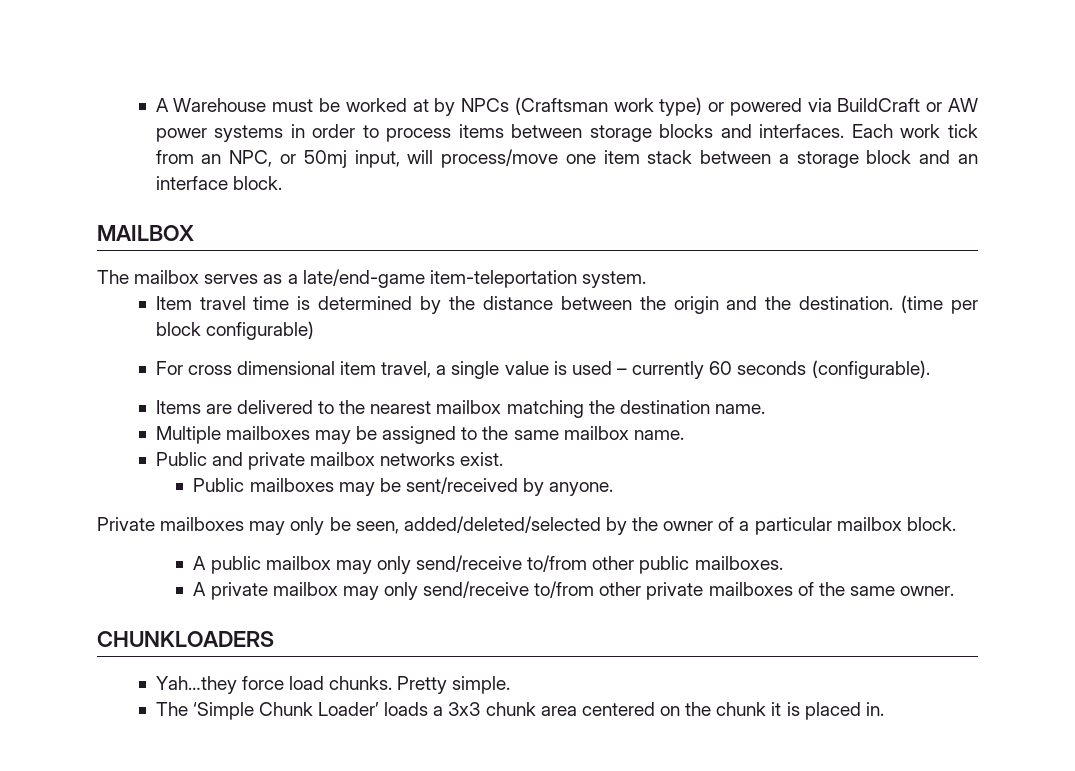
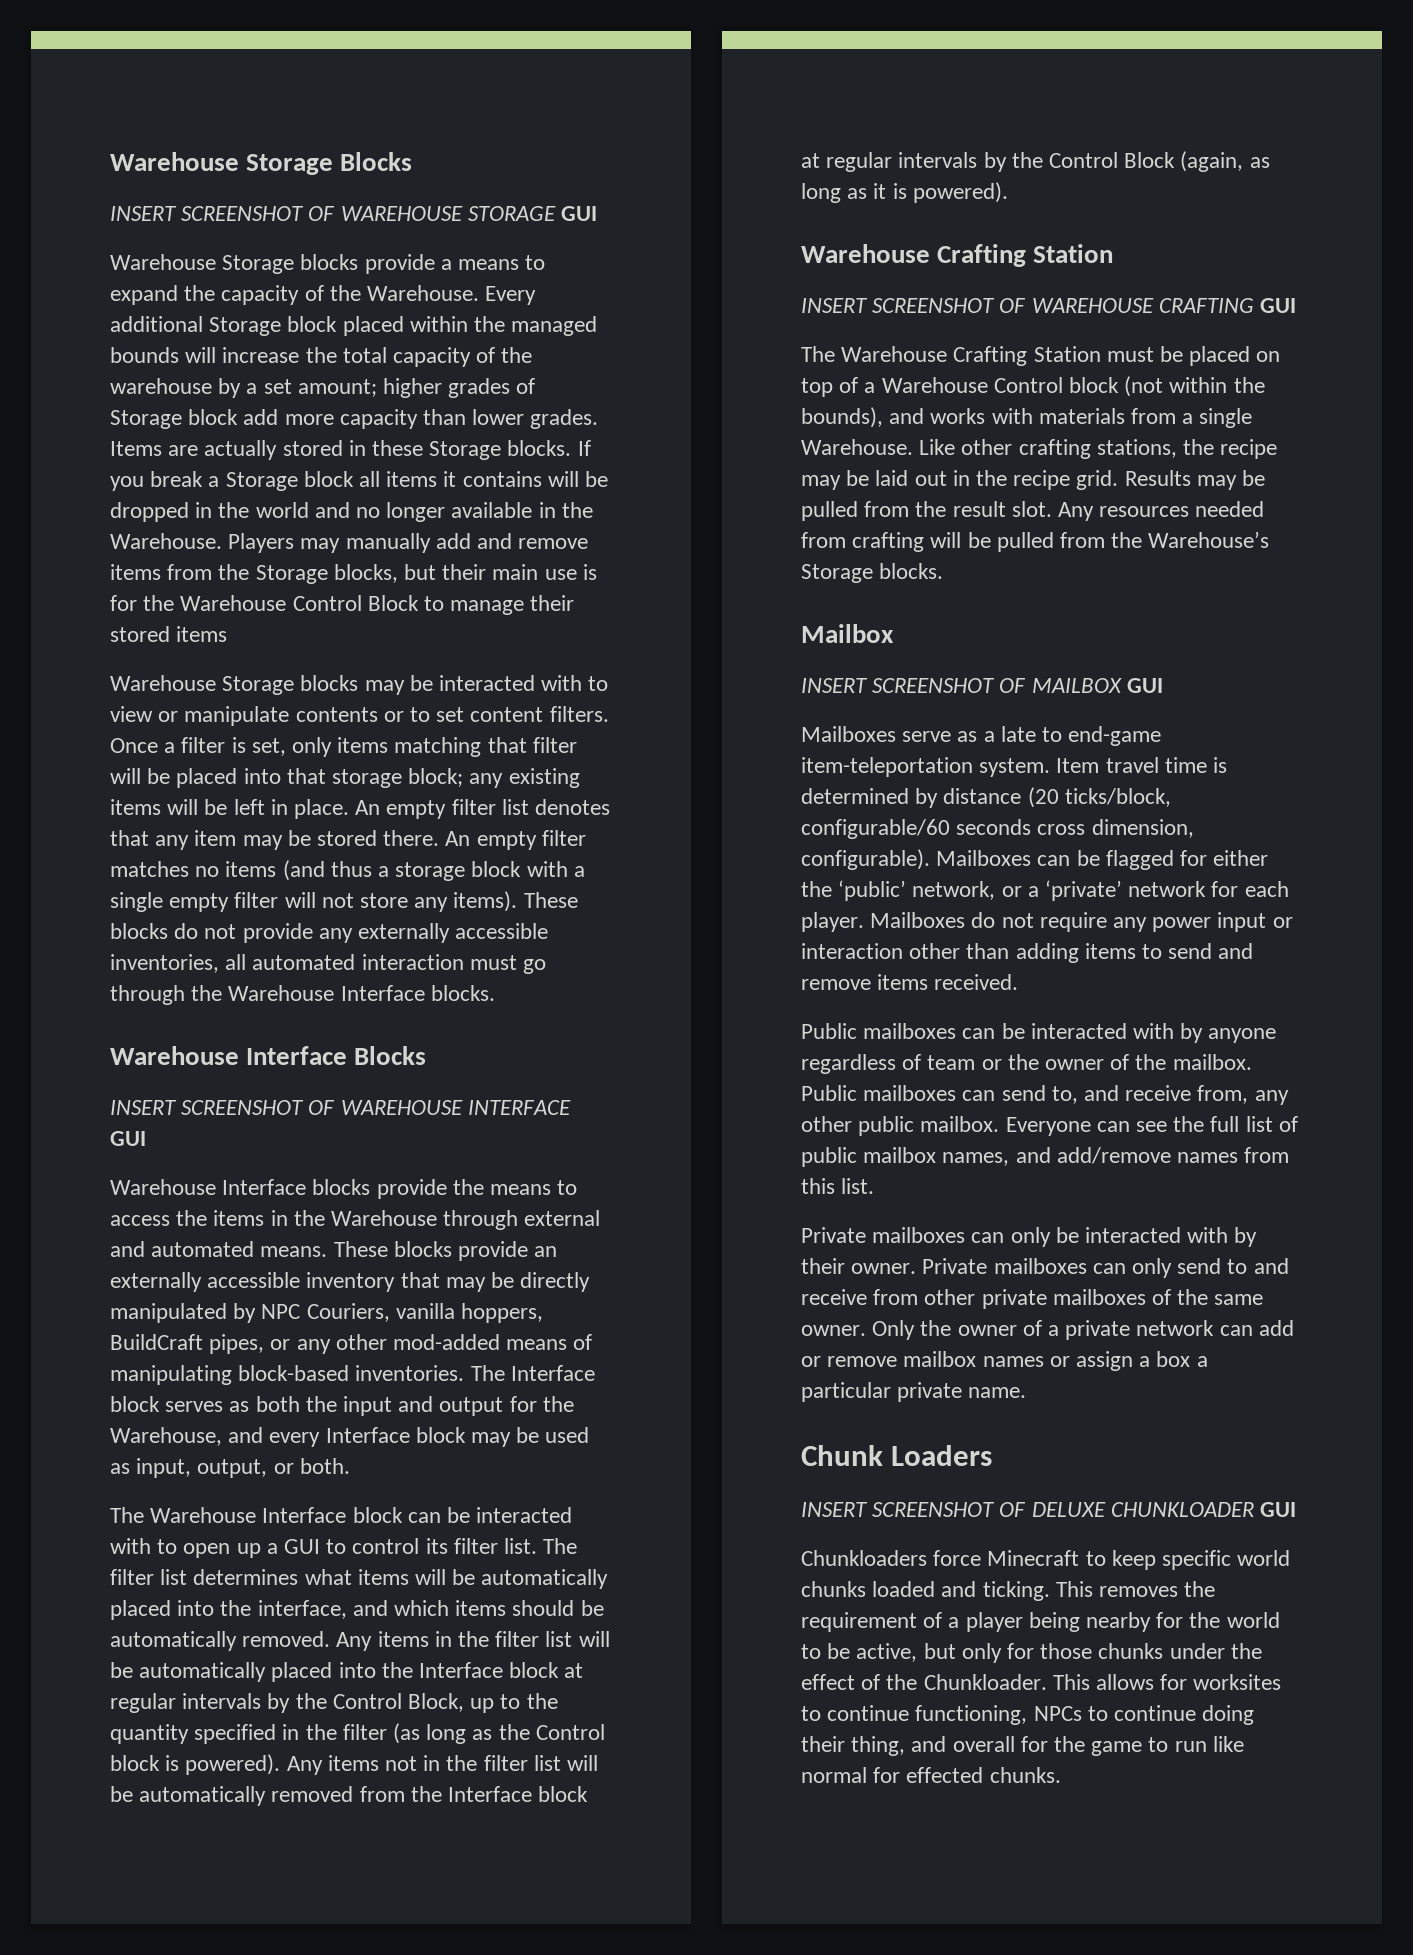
[155,97,979,116] [155,124,978,142] [155,149,979,168] [155,176,282,190] [97,225,194,241] [97,269,425,288] A Warehouse must be worked at by NPCs (Craftsman work type) or powered via BuildCraft or AW power systems in order to process items between storage blocks and interfaces. Each work tick from an NPC, or 50mj input, will process/move one item stack between a storage block and an interface block. // MAILBOX // The mailbox serves as a late/end-game -> [110,152,413,175] [110,206,598,221] [110,254,546,274] [110,285,537,305] [110,316,598,336] [110,347,533,367] [110,378,536,398] [110,409,599,429] [110,440,591,460] [110,471,609,491] [110,502,593,522] [110,533,589,553] [110,564,597,584] [110,595,575,615] [110,626,228,642] [110,675,609,695] [110,706,609,726] [110,737,577,757] [110,768,580,788] [110,799,611,819] [110,830,586,850] [110,860,585,881] [110,891,578,912] [110,923,549,943] [110,954,547,974] [110,985,495,1005] [110,1046,427,1065] [110,1100,571,1115] [110,1131,146,1146] [110,1179,578,1199] [110,1210,601,1230] [110,1241,558,1261] [110,1272,591,1292] [110,1303,544,1323] [110,1334,593,1354] [110,1365,595,1385] [110,1396,574,1416] [110,1427,590,1447] [110,1458,350,1478] [110,1507,573,1523] [110,1538,578,1558] [110,1569,609,1589] [110,1600,604,1620] [110,1631,610,1651] [110,1662,584,1682] [110,1693,558,1713] [110,1723,605,1744] [110,1754,599,1775] [110,1786,589,1806] [801,151,1270,172] [801,182,1008,203] [801,244,1114,267] [801,298,1297,313] [801,346,1281,366] [801,376,1265,397] [801,407,1253,428] [801,439,1278,459] [801,470,1266,490] [801,501,1265,521] [801,531,1270,552] [801,563,944,583] [801,624,894,643] [801,678,1163,693] [801,726,1162,746] Warehouse Storage Blocks // INSERT SCREENSHOT OF WAREHOUSE STORAGE GUI // Warehouse Storage blocks provide a means to expand the capacity of the Warehouse. Every additional Storage block placed within the managed bounds will increase the total capacity of the warehouse by a set amount; higher grades of Storage block add more capacity than lower grades. Items are actually stored in these Storage blocks. If you break a Storage block all items it contains will be dropped in the world and no longer available in the Warehouse. Players may manually add and remove items from the Storage blocks, but their main use is for the Warehouse Control Block to manage their stored items // Warehouse Storage blocks may be interacted with to view or manipulate contents or to set content filters. Once a filter is set, only items matching that filter will be placed into that storage block; any existing items will be left in place. An empty filter list denotes that any item may be stored there. An empty filter matches no items (and thus a storage block with a single empty filter will not store any items). These blocks do not provide any externally accessible inventories, all automated interaction must go through the Warehouse Interface blocks. // Warehouse Interface Blocks // INSERT SCREENSHOT OF WAREHOUSE INTERFACE GUI // Warehouse Interface blocks provide the means to access the items in the Warehouse through external and automated means. These blocks provide an externally accessible inventory that may be directly manipulated by NPC Couriers, vanilla hoppers, BuildCraft pipes, or any other mod-added means of manipulating block-based inventories. The Interface block serves as both the input and output for the Warehouse, and every Interface block may be used as input, output, or both. // The Warehouse Interface block can be interacted with to open up a GUI to control its filter list. The filter list determines what items will be automatically placed into the interface, and which items should be automatically removed. Any items in the filter list will be automatically placed into the Interface block at regular intervals by the Control Block, up to the quantity specified in the filter (as long as the Control block is powered). Any items not in the filter list will be automatically removed from the Interface block at regular intervals by the Control Block (again, as long as it is powered). // Warehouse Crafting Station // INSERT SCREENSHOT OF WAREHOUSE CRAFTING GUI // The Warehouse Crafting Station must be placed on top of a Warehouse Control block (not within the bounds), and works with materials from a single Warehouse. Like other crafting stations, the recipe may be laid out in the recipe grid. Results may be pulled from the result slot. Any resources needed from crafting will be pulled from the Warehouse’s Storage blocks. // Mailbox // INSERT SCREENSHOT OF MAILBOX GUI // Mailboxes serve as a late to end-game
(646, 279) // -> (1051, 767) none
[449,295,978,314] [155,321,314,340] [155,360,930,379] [155,400,765,418] [155,426,684,444] [155,452,504,470] [193,477,614,496] [97,517,286,535] the distance between the origin and the destination. (time per block configurable) // For cross dimensional item travel, a single value is used – currently 60 seconds (configurable). // Items are delivered to the nearest mailbox matching the destination name. // Multiple mailboxes may be assigned to the same mailbox name. // Public and private mailbox networks exist. // Public mailboxes may be sent/received by anyone. // Private mailboxes may -> [943,787,1171,808] [801,819,1194,839] [801,849,1269,870] [801,880,1289,901] [801,912,1293,932] [801,943,1254,963] [801,974,1019,990] [801,1023,1277,1043] [801,1054,1252,1074] [801,1085,1289,1105] [801,1116,1298,1136] [801,1147,1290,1167] [801,1178,875,1194] [801,1227,1005,1243] distance (20 ticks/block, configurable/60 seconds cross dimension, configurable). Mailboxes can be flagged for either the ‘public’ network, or a ‘private’ network for each player. Mailboxes do not require any power input or interaction other than adding items to send and remove items received. // Public mailboxes can be interacted with by anyone regardless of team or the owner of the mailbox. Public mailboxes can send to, and receive from, any other public mailbox. Everyone can see the full list of public mailbox names, and add/remove names from this list. // Private mailboxes can
[355,516,956,535] [193,555,783,574] [193,581,595,600] seen, added/deleted/selected by the owner of a particular mailbox block. // A public mailbox may only send/receive to/from other public mailboxes. // A private mailbox may only send/receive to/from -> [1085,1227,1258,1247] [801,1258,1289,1278] [801,1289,919,1305] interacted with by their owner. Private mailboxes can only send to and receive from
[97,631,274,647] [155,676,511,694] [155,702,884,720] // CHUNKLOADERS // Yah…they force load chunks. Pretty simple. // The ‘Simple Chunk Loader’ loads a 3x3 chunk area centered on the chunk it is placed in. -> [872,1320,1294,1340] [801,1351,1208,1371] [801,1382,1027,1402] [801,1445,993,1466] [801,1502,1297,1517] [801,1550,1291,1570] [801,1581,1216,1601] [801,1612,1280,1632] [801,1643,1262,1663] [801,1674,1282,1690] [801,1705,1255,1725] [801,1736,1244,1756] [801,1767,1061,1783] Only the owner of a private network can add or remove mailbox names or assign a box a particular private name. // Chunk Loaders // INSERT SCREENSHOT OF DELUXE CHUNKLOADER GUI // Chunkloaders force Minecraft to keep specific world chunks loaded and ticking. This removes the requirement of a player being nearby for the world to be active, but only for those chunks under the effect of the Chunkloader. This allows for worksites to continue functioning, NPCs to continue doing their thing, and overall for the game to run like normal for effected chunks.

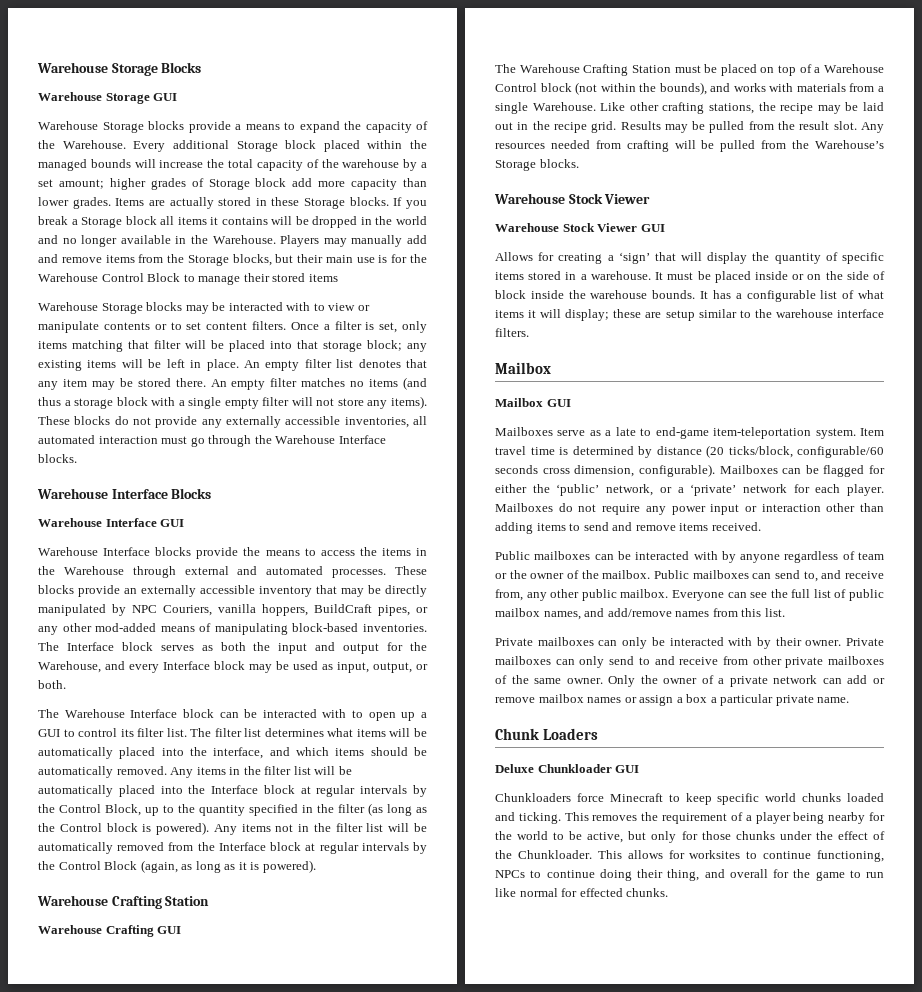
[110,206,556,221] INSERT SCREENSHOT OF WAREHOUSE STORAGE -> [38,92,150,104] Warehouse Storage
[110,1100,571,1115] INSERT SCREENSHOT OF WAREHOUSE INTERFACE -> [38,518,157,527] Warehouse Interface
[260,1246,328,1257] means. -> [332,569,387,578] processes.
[801,298,1254,313] INSERT SCREENSHOT OF WAREHOUSE CRAFTING -> [38,925,154,937] Warehouse Crafting
[801,624,894,643] [801,678,1122,693] Mailbox // INSERT SCREENSHOT OF MAILBOX -> [494,193,651,204] [495,223,665,232] [495,252,884,264] [495,271,886,283] [495,290,884,302] [495,309,884,321] [495,328,529,337] [495,362,551,374] [495,398,543,407] Warehouse Stock Viewer // Warehouse Stock Viewer GUI // Allows for creating a ‘sign’ that will display the quantity of specific items stored in a warehouse. It must be placed inside or on the side of block inside the warehouse bounds. It has a configurable list of what items it will display; these are setup similar to the warehouse interface filters. // Mailbox // Mailbox
[801,1502,1254,1517] INSERT SCREENSHOT OF DELUXE CHUNKLOADER -> [495,764,612,773] Deluxe Chunkloader

